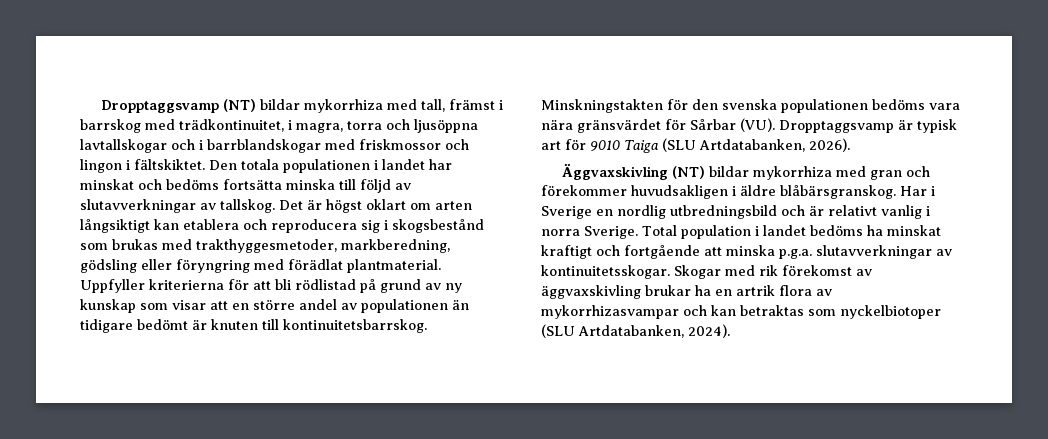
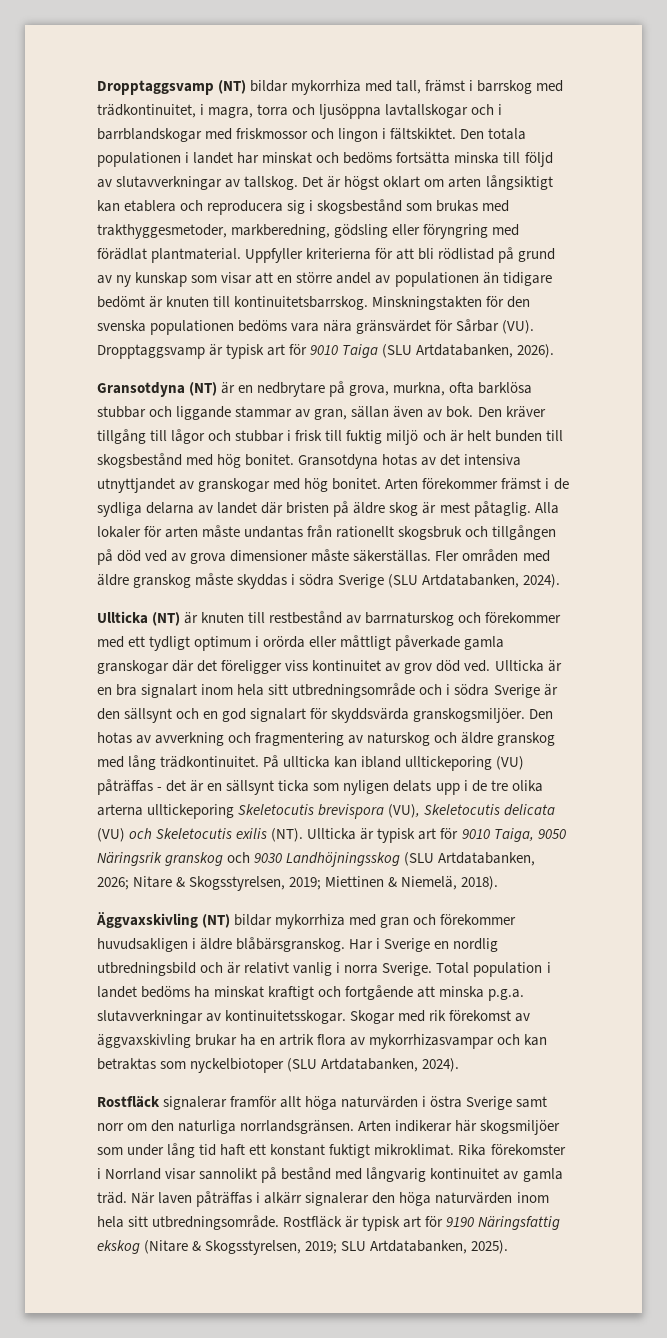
(850, 145) none -> [97,381,533,397] [97,406,546,420] [97,429,563,445] [97,453,522,469] [97,478,569,493] [97,501,559,517] [97,525,557,540] [97,549,550,565] [97,573,561,589] [97,611,562,626] [97,635,505,651] [97,660,562,674] [97,683,558,698] [97,708,554,723] [97,732,556,746] [97,755,525,771] [97,779,543,795] [97,804,556,819] [97,828,566,843] [97,852,536,867] [97,876,499,891] // Gransotdyna (NT) är en nedbrytare på grova, murkna, ofta barklösa stubbar och liggande stammar av gran, sällan även av bok. Den kräver tillgång till lågor och stubbar i frisk till fuktig miljö och är helt bunden till skogsbestånd med hög bonitet. Gransotdyna hotas av det intensiva utnyttjandet av granskogar med hög bonitet. Arten förekommer främst i de sydliga delarna av landet där bristen på äldre skog är mest påtaglig. Alla lokaler för arten måste undantas från rationellt skogsbruk och tillgången på död ved av grova dimensioner måste säkerställas. Fler områden med äldre granskog måste skyddas i södra Sverige (SLU Artdatabanken, 2024). // Ullticka (NT) är knuten till restbestånd av barrnaturskog och förekommer med ett tydligt optimum i orörda eller måttligt påverkade gamla granskogar där det föreligger viss kontinuitet av grov död ved. Ullticka är en bra signalart inom hela sitt utbredningsområde och i södra Sverige är den sällsynt och en god signalart för skyddsvärda granskogsmiljöer. Den hotas av avverkning och fragmentering av naturskog och äldre granskog med lång trädkontinuitet. På ullticka kan ibland ulltickeporing (VU) påträffas - det är en sällsynt ticka som nyligen delats upp i de tre olika arterna ulltickeporing Skeletocutis brevispora (VU), Skeletocutis delicata (VU) och Skeletocutis exilis (NT). Ullticka är typisk art för 9010 Taiga, 9050 Näringsrik granskog och 9030 Landhöjningsskog (SLU Artdatabanken, 2026; Nitare & Skogsstyrelsen, 2019; Miettinen & Niemelä, 2018).
(730, 331) none -> [97,1096,548,1110] [97,1120,561,1135] [97,1143,566,1158] [97,1167,563,1183] [97,1191,549,1207] [97,1215,561,1231] [97,1240,509,1255] // Rostfläck signalerar framför allt höga naturvärden i östra Sverige samt norr om den naturliga norrlandsgränsen. Arten indikerar här skogsmiljöer som under lång tid haft ett konstant fuktigt mikroklimat. Rika förekomster i Norrland visar sannolikt på bestånd med långvarig kontinuitet av gamla träd. När laven påträffas i alkärr signalerar den höga naturvärden inom hela sitt utbredningsområde. Rostfläck är typisk art för 9190 Näringsfattig ekskog (Nitare & Skogsstyrelsen, 2019; SLU Artdatabanken, 2025).

